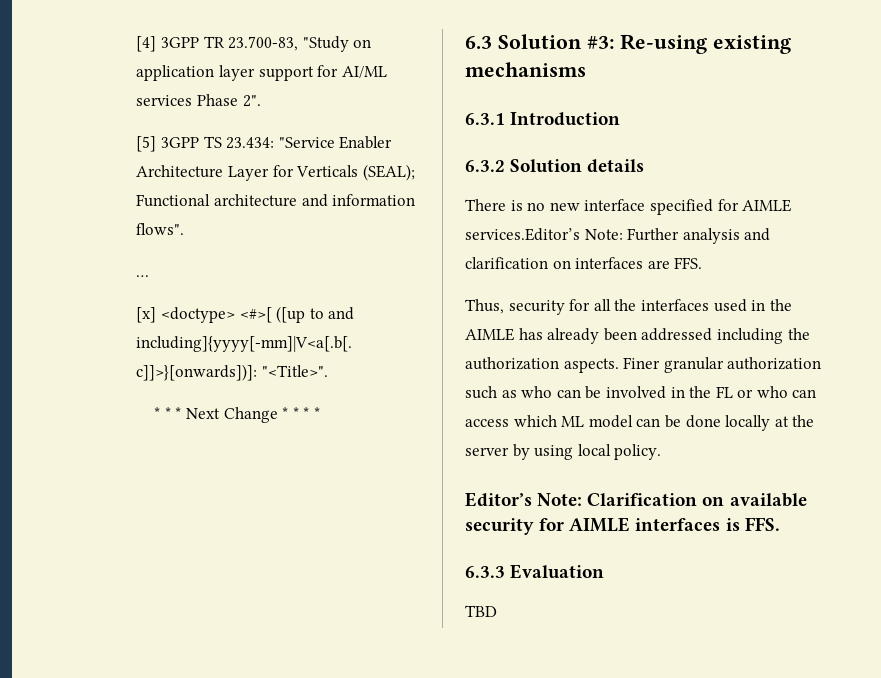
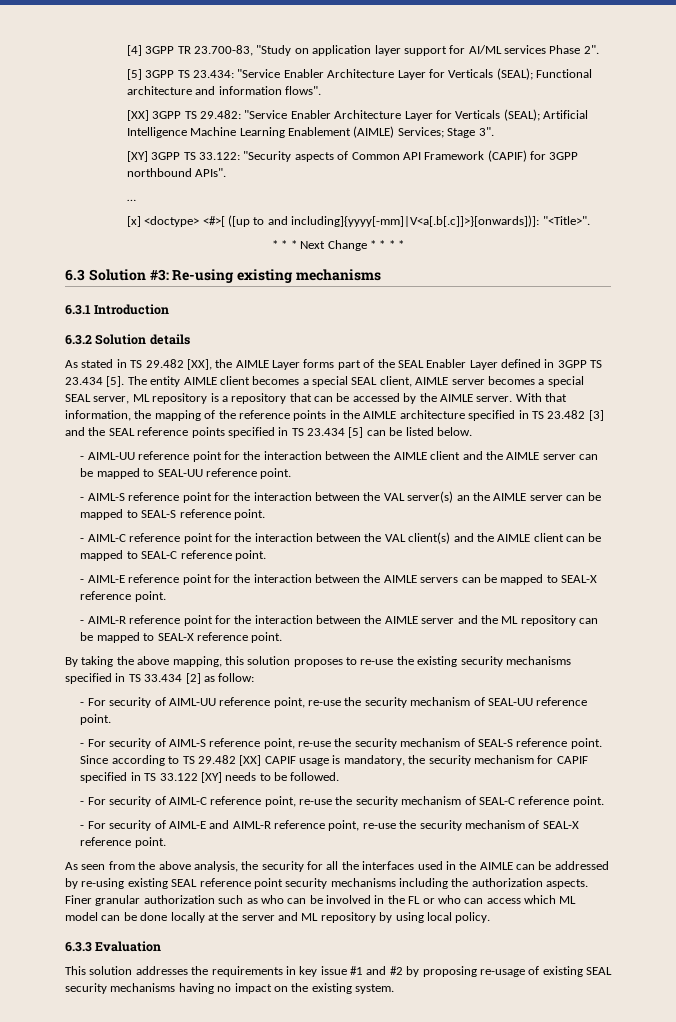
(185, 229) none -> [126,109,589,121] [126,126,494,138] [126,150,579,162] [126,168,227,177] // [XX] 3GPP TS 29.482: "Service Enabler Architecture Layer for Verticals (SEAL); Artificial Intelligence Machine Learning Enablement (AIMLE) Services; Stage 3". // [XY] 3GPP TS 33.122: "Security aspects of Common API Framework (CAPIF) for 3GPP northbound APIs".
[465,199,792,215] [465,228,771,244] [465,257,703,269] [465,299,504,314] There is no new interface specified for AIMLE services.Editor’s Note: Further analysis and clarification on interfaces are FFS. // Thus, -> [65,359,603,370] [65,376,584,387] [65,393,567,404] [65,410,604,421] [65,427,472,438] [80,451,599,462] [80,468,292,479] [80,491,602,503] [80,509,265,520] [80,532,602,544] [80,550,266,561] [80,574,598,585] [80,591,166,602] [80,615,599,626] [80,632,283,643] [65,656,571,667] [65,673,255,684] [80,697,588,708] [80,714,112,725] [80,738,602,749] [80,755,588,766] [80,772,340,783] [80,796,604,807] [80,820,579,831] [80,837,166,848] [65,861,259,872] As stated in TS 29.482 [XX], the AIMLE Layer forms part of the SEAL Enabler Layer defined in 3GPP TS 23.434 [5]. The entity AIMLE client becomes a special SEAL client, AIMLE server becomes a special SEAL server, ML repository is a repository that can be accessed by the AIMLE server. With that information, the mapping of the reference points in the AIMLE architecture specified in TS 23.482 [3] and the SEAL reference points specified in TS 23.434 [5] can be listed below. // - AIML-UU reference point for the interaction between the AIMLE client and the AIMLE server can be mapped to SEAL-UU reference point. // - AIML-S reference point for the interaction between the VAL server(s) an the AIMLE server can be mapped to SEAL-S reference point. // - AIML-C reference point for the interaction between the VAL client(s) and the AIMLE client can be mapped to SEAL-C reference point. // - AIML-E reference point for the interaction between the AIMLE servers can be mapped to SEAL-X reference point. // - AIML-R reference point for the interaction between the AIMLE server and the ML repository can be mapped to SEAL-X reference point. // By taking the above mapping, this solution proposes to re-use the existing security mechanisms specified in TS 33.434 [2] as follow: // - For security of AIML-UU reference point, re-use the security mechanism of SEAL-UU reference point. // - For security of AIML-S reference point, re-use the security mechanism of SEAL-S reference point. Since according to TS 29.482 [XX] CAPIF usage is mandatory, the security mechanism for CAPIF specified in TS 33.122 [XY] needs to be followed. // - For security of AIML-C reference point, re-use the security mechanism of SEAL-C reference point. // - For security of AIML-E and AIML-R reference point, re-use the security mechanism of SEAL-X reference point. // As seen from the above analysis, the
[518,328,713,344] has already been addressed -> [516,861,609,870] [65,878,396,889] can be addressed by re-using existing SEAL reference point security mechanisms
(509, 451) none -> [278,912,376,923] and ML repository
[465,492,807,507] [465,517,780,535] [465,564,605,579] [465,605,497,617] Editor’s Note: Clarification on available security for AIMLE interfaces is FFS. // 6.3.3 Evaluation // TBD -> [65,941,162,952] [65,966,612,977] [65,983,394,994] 6.3.3 Evaluation // This solution addresses the requirements in key issue #1 and #2 by proposing re-usage of existing SEAL security mechanisms having no impact on the existing system.

